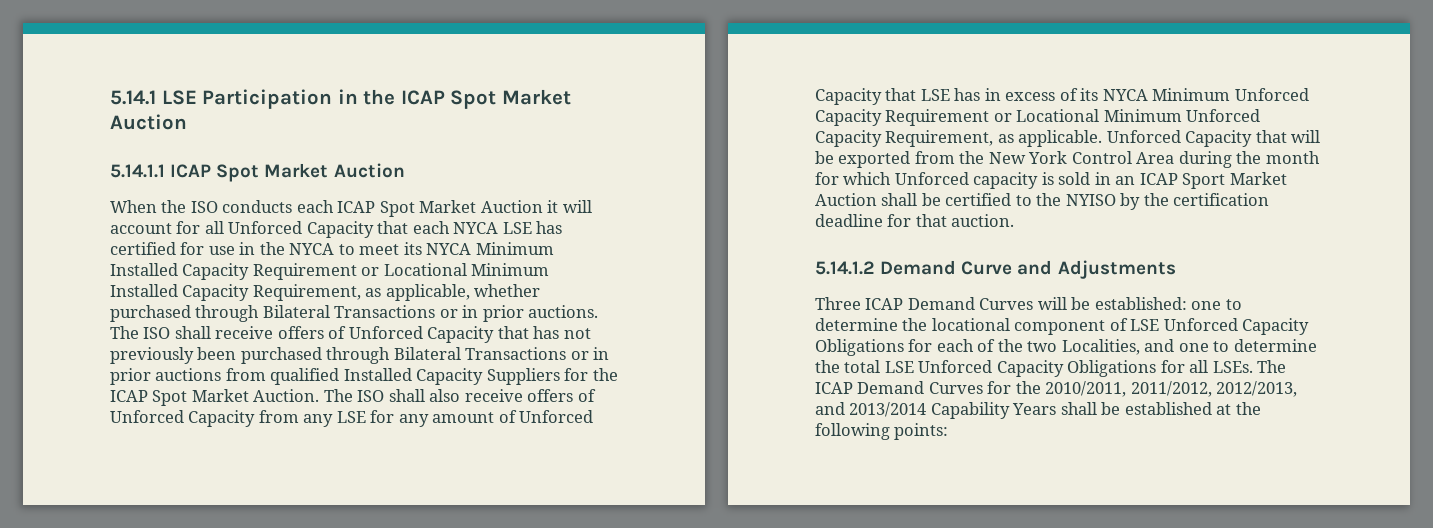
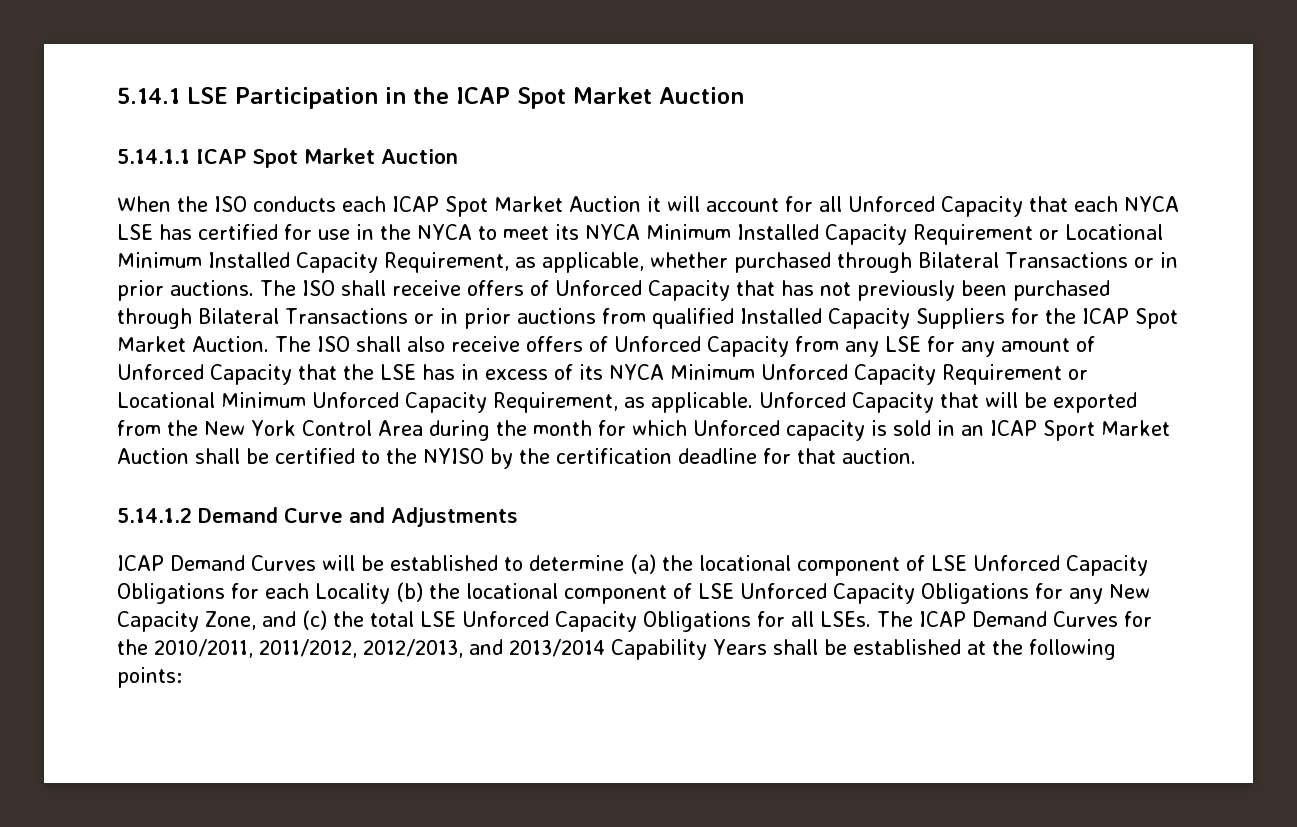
(917, 94) none -> [343,364,374,380] the
[815,297,861,310] Three -> (518, 517) none
[1094,297,1242,310] [815,318,898,331] established: one to determine -> [390,554,656,574] established to determine (a)
[977,339,1317,355] of the two Localities, and one to determine -> [315,582,1150,604] [117,610,327,632] Locality (b) the locational component of LSE Unforced Capacity Obligations for any New Capacity Zone, and (c)

